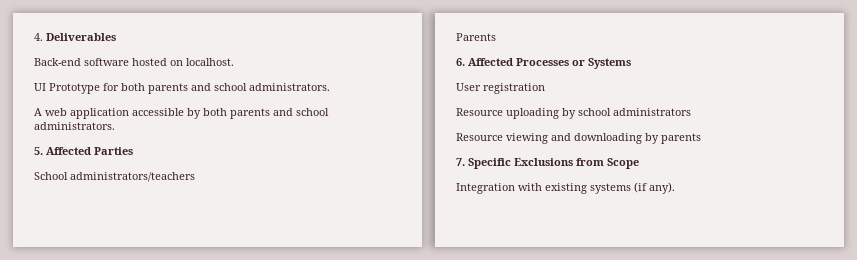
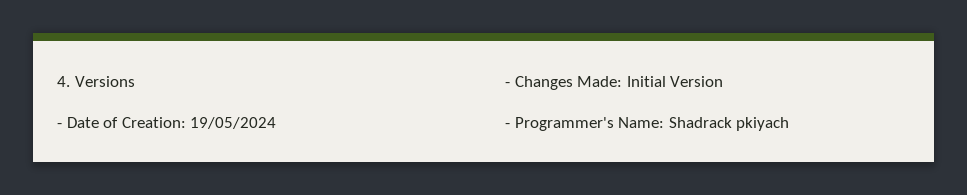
[46,33,116,41] [34,58,234,66] [34,83,330,94] [34,108,329,119] [34,122,115,130] [34,147,133,155] [34,172,195,182] [456,33,496,41] [456,58,631,69] [456,83,545,94] [456,108,691,119] [456,133,701,144] [456,158,639,169] [456,182,675,194] Deliverables // Back-end software hosted on localhost. // UI Prototype for both parents and school administrators. // A web application accessible by both parents and school administrators. // 5. Affected Parties // School administrators/teachers // Parents // 6. Affected Processes or Systems // User registration // Resource uploading by school administrators // Resource viewing and downloading by parents // 7. Specific Exclusions from Scope // Integration with existing systems (if any). -> [74,76,135,87] [57,117,277,129] [505,76,724,90] [505,117,790,131] Versions // - Date of Creation: 19/05/2024 // - Changes Made: Initial Version // - Programmer's Name: Shadrack pkiyach

